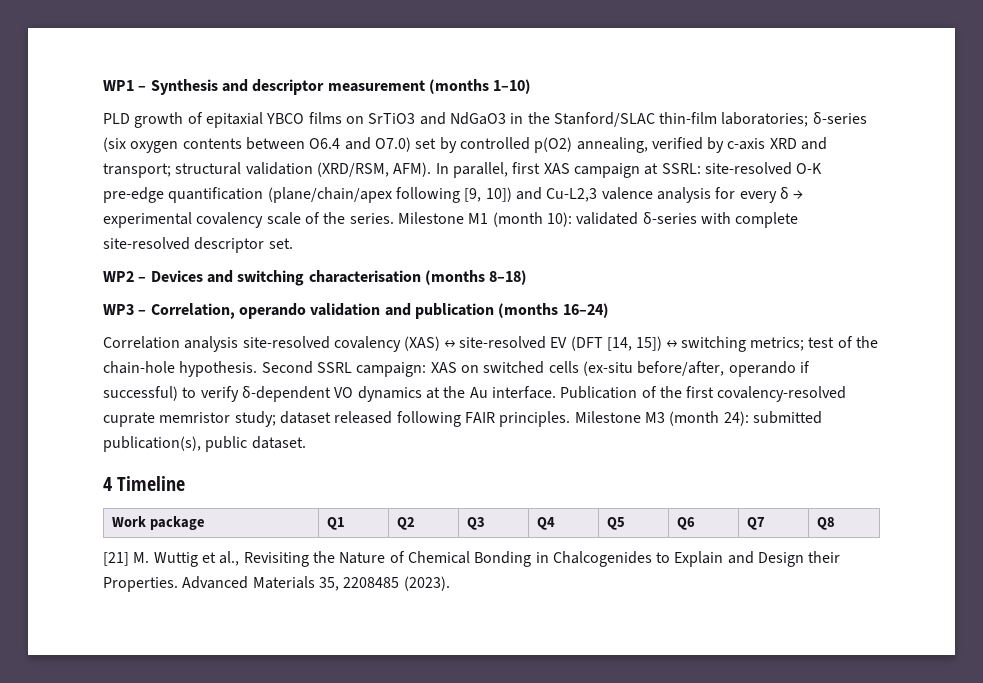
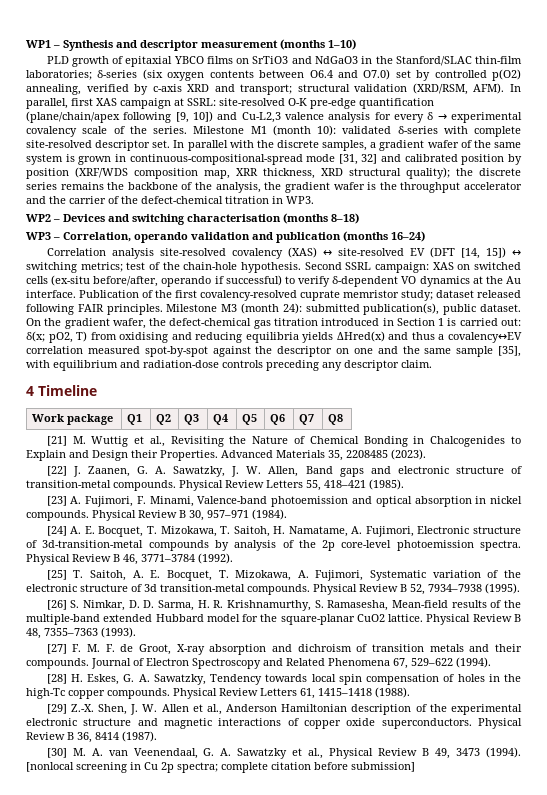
(293, 243) none -> [173,140,522,151] [26,154,522,165] [26,167,521,179] [26,182,523,193] [26,196,314,204] In parallel with the discrete samples, a gradient wafer of the same system is grown in continuous-compositional-spread mode [31, 32] and calibrated position by position (XRF/WDS composition map, XRR thickness, XRD structural quality); the discrete series remains the backbone of the analysis, the gradient wafer is the throughput accelerator and the carrier of the defect-chemical titration in WP3.
(306, 442) none -> [26,318,521,329] [26,331,522,343] [26,346,521,357] [26,360,432,371] On the gradient wafer, the defect-chemical gas titration introduced in Section 1 is carried out: δ(x; pO2, T) from oxidising and reducing equilibria yields ΔHred(x) and thus a covalency↔EV correlation measured spot-by-spot against the descriptor on one and the same sample [35], with equilibrium and radiation-dose controls preceding any descriptor claim.
(450, 583) none -> [46,466,522,477] [26,479,404,491] [46,496,522,507] [26,509,287,521] [46,526,521,537] [26,540,521,551] [26,553,233,565] [46,570,522,581] [26,583,520,595] [46,600,522,611] [26,614,521,625] [26,627,136,639] [46,644,523,655] [26,657,491,669] [46,674,521,685] [26,687,410,699] [46,704,522,715] [26,718,522,729] [26,731,157,743] [46,747,521,759] [26,762,415,773] // [22] J. Zaanen, G. A. Sawatzky, J. W. Allen, Band gaps and electronic structure of transition-metal compounds. Physical Review Letters 55, 418–421 (1985). // [23] A. Fujimori, F. Minami, Valence-band photoemission and optical absorption in nickel compounds. Physical Review B 30, 957–971 (1984). // [24] A. E. Bocquet, T. Mizokawa, T. Saitoh, H. Namatame, A. Fujimori, Electronic structure of 3d-transition-metal compounds by analysis of the 2p core-level photoemission spectra. Physical Review B 46, 3771–3784 (1992). // [25] T. Saitoh, A. E. Bocquet, T. Mizokawa, A. Fujimori, Systematic variation of the electronic structure of 3d transition-metal compounds. Physical Review B 52, 7934–7938 (1995). // [26] S. Nimkar, D. D. Sarma, H. R. Krishnamurthy, S. Ramasesha, Mean-field results of the multiple-band extended Hubbard model for the square-planar CuO2 lattice. Physical Review B 48, 7355–7363 (1993). // [27] F. M. F. de Groot, X-ray absorption and dichroism of transition metals and their compounds. Journal of Electron Spectroscopy and Related Phenomena 67, 529–622 (1994). // [28] H. Eskes, G. A. Sawatzky, Tendency towards local spin compensation of holes in the high-Tc copper compounds. Physical Review Letters 61, 1415–1418 (1988). // [29] Z.-X. Shen, J. W. Allen et al., Anderson Hamiltonian description of the experimental electronic structure and magnetic interactions of copper oxide superconductors. Physical Review B 36, 8414 (1987). // [30] M. A. van Veenendaal, G. A. Sawatzky et al., Physical Review B 49, 3473 (1994). [nonlocal screening in Cu 2p spectra; complete citation before submission]

